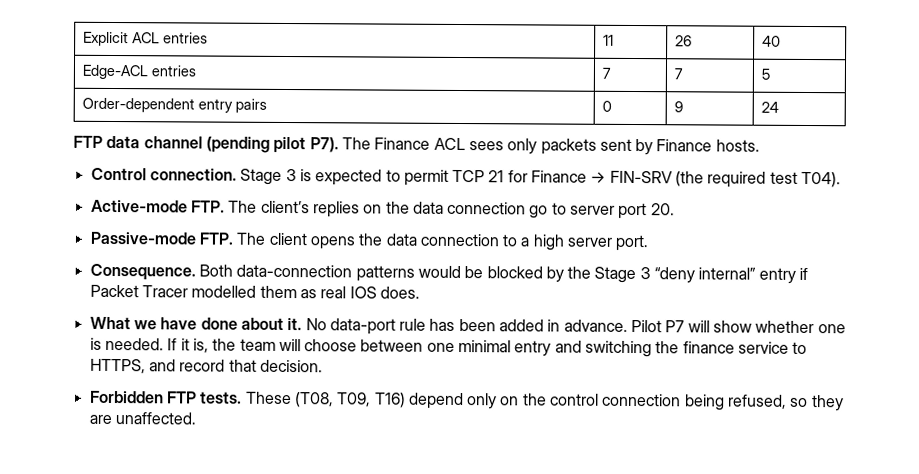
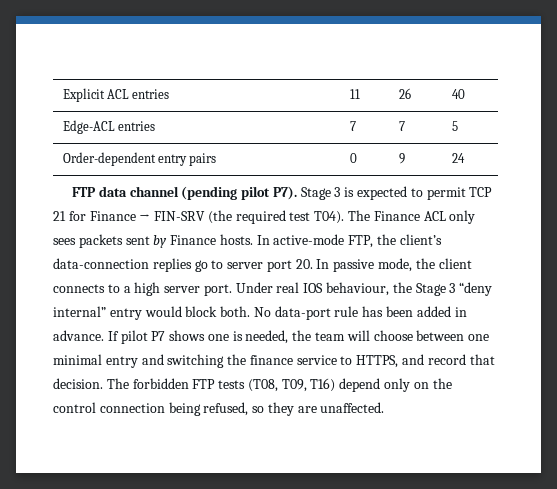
[341,137,760,156] [90,167,237,181] The Finance ACL sees only packets sent by Finance hosts. // Control connection. -> (297, 193) none
[90,199,527,218] // Active-mode FTP. The client’s replies on the data connection -> [348,210,476,224] [53,234,442,248] [53,258,192,272] The Finance ACL only sees packets sent by Finance hosts. In active-mode FTP, the client’s data-connection replies
[89,231,500,250] // Passive-mode FTP. The client opens the data connection -> [316,258,472,272] [53,284,105,293] In passive mode, the client connects
[89,263,564,283] // Consequence. Both data-connection patterns would be blocked by -> [235,282,390,296] Under real IOS behaviour,
[799,267,809,281] [89,284,420,299] [89,316,303,331] if Packet Tracer modelled them as real IOS does. // What we have done about it. -> [144,306,251,317] would block both.
[631,319,846,334] [89,337,209,353] Pilot P7 will show whether one is needed. If it is, -> [107,330,289,344] If pilot P7 shows one is needed,
[89,390,292,405] // Forbidden FTP tests. These -> [106,378,246,389] The forbidden FTP tests

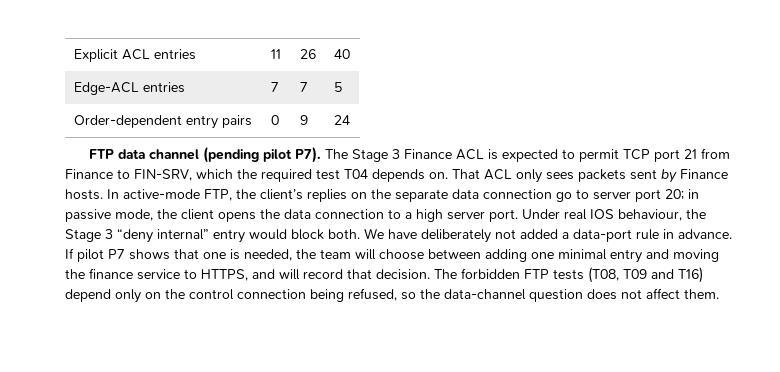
[300,187,341,200] Stage 3 -> [325,149,485,162] The Stage 3 Finance ACL
[53,210,420,224] 21 for Finance → FIN-SRV (the required test T04). The Finance -> [654,148,731,162] [65,169,480,182] port 21 from Finance to FIN-SRV, which the required test T04 depends on. That
[53,258,192,272] data-connection replies -> [307,189,552,202] replies on the separate data connection
[295,259,330,269] 20. In -> [665,189,699,200] 20; in
[53,284,105,293] connects -> [218,209,384,222] opens the data connection
[253,306,451,320] No data-port rule has been added -> [364,228,659,243] We have deliberately not added a data-port rule
(206, 335) none -> [174,249,199,259] that
(465, 335) none -> [485,249,527,262] adding
[167,354,225,368] switching -> [673,249,719,262] moving
(425, 359) none -> [279,269,300,280] will
[281,379,307,392] T09, -> [623,269,674,279] T09 and
[267,402,385,416] they are unaffected. -> [420,288,719,302] the data-channel question does not affect them.

